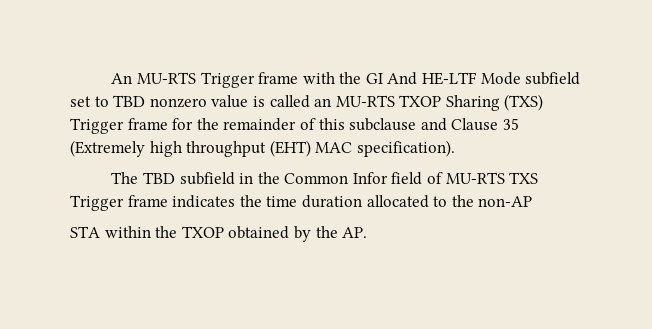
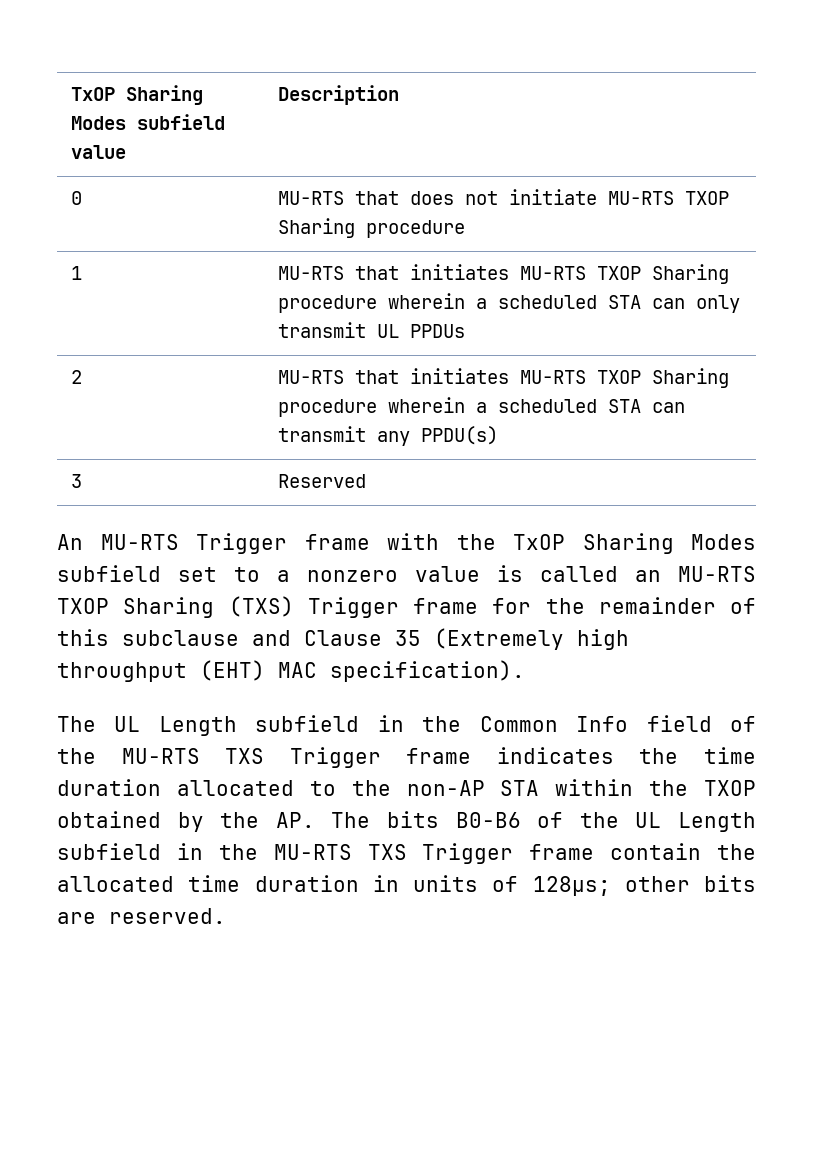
(111, 78) none -> [70,85,203,105] [70,114,225,130] [70,145,126,159] [277,85,399,105] [70,191,82,205] [277,189,729,205] [277,218,465,238] [70,266,82,280] [277,264,729,284] [277,293,740,313] [277,322,465,338] [70,370,82,384] [277,368,729,388] [277,397,685,417] [277,426,498,446] [70,474,82,488] [277,474,366,488] TxOP Sharing Modes subfield value | Description // 0 | MU-RTS that does not initiate MU-RTS TXOP Sharing procedure // 1 | MU-RTS that initiates MU-RTS TXOP Sharing procedure wherein a scheduled STA can only transmit UL PPDUs // 2 | MU-RTS that initiates MU-RTS TXOP Sharing procedure wherein a scheduled STA can transmit any PPDU(s) // 3 | Reserved //
[365,72,521,85] GI And HE-LTF Mode -> [513,533,756,554] TxOP Sharing Modes
[113,95,146,107] TBD -> [277,570,290,582] a
[142,172,175,184] TBD -> [114,716,237,736] UL Length
[352,172,388,184] Infor -> [576,716,629,732] Info
(444, 178) none -> [57,748,96,764] the
(533, 201) // -> (485, 788) none
(368, 232) none -> [331,811,757,832] [57,843,756,864] [57,875,756,896] [57,908,226,924] The bits B0-B6 of the UL Length subfield in the MU-RTS TXS Trigger frame contain the allocated time duration in units of 128µs; other bits are reserved.

